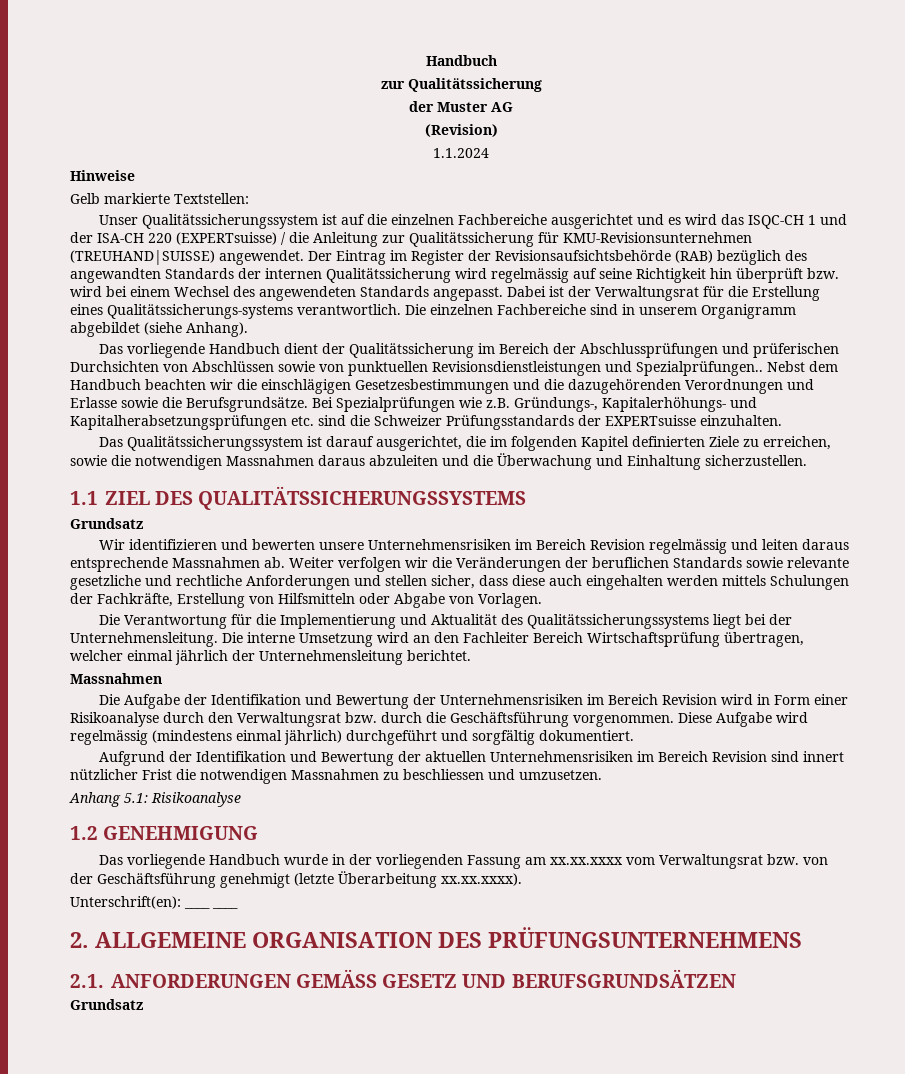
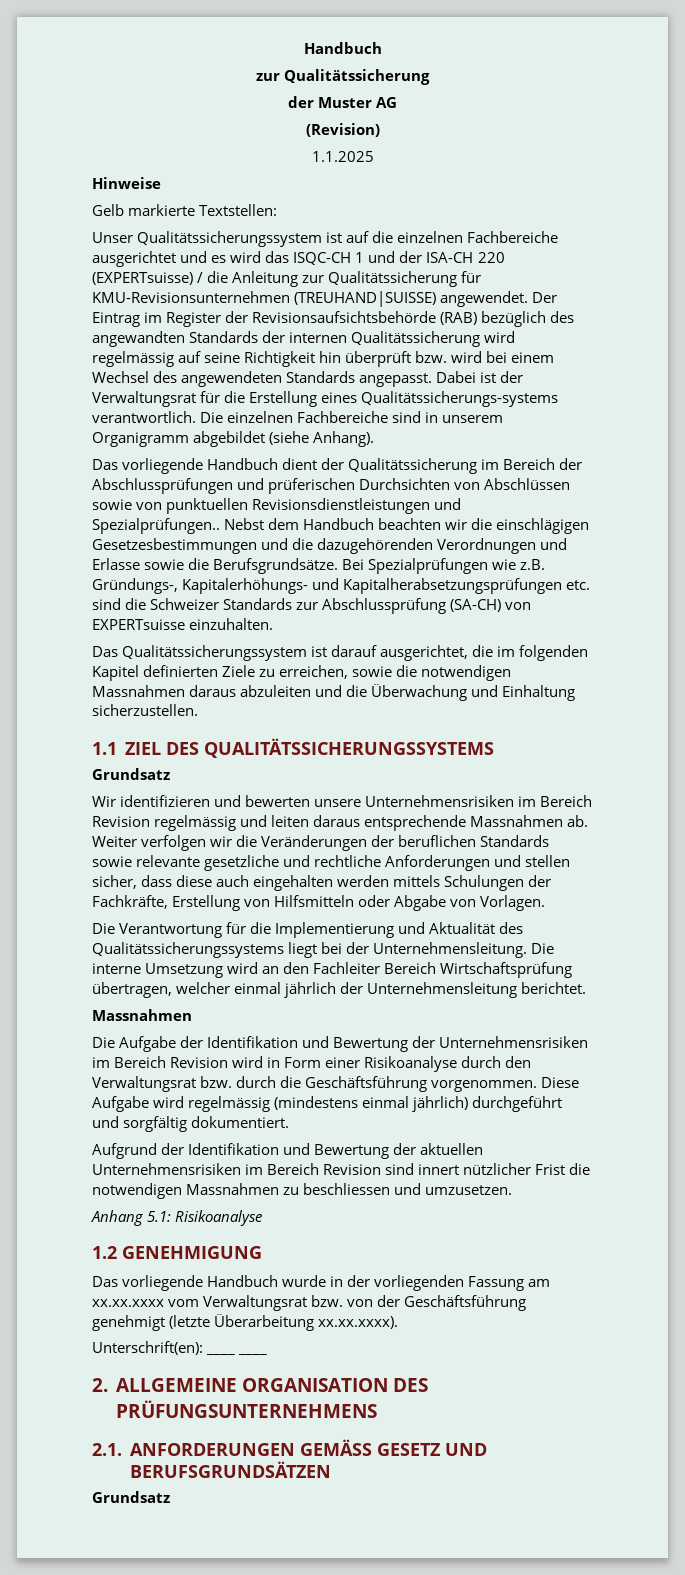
[433,148,489,158] 1.1.2024 -> [311,151,374,162] 1.1.2025
[446,415,601,430] Prüfungsstandards der -> [223,598,532,614] Standards zur Abschlussprüfung (SA-CH) von

